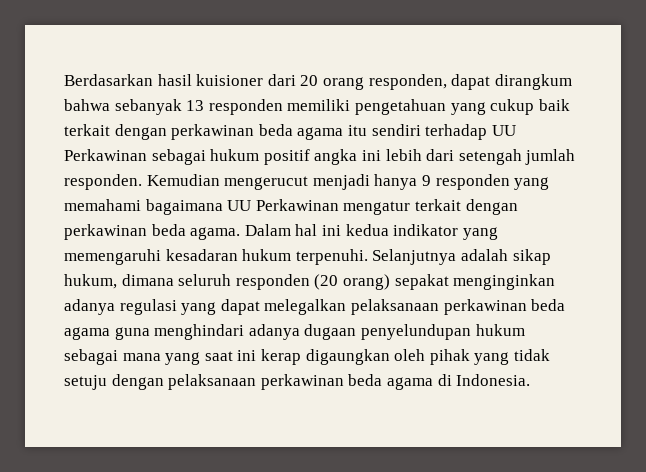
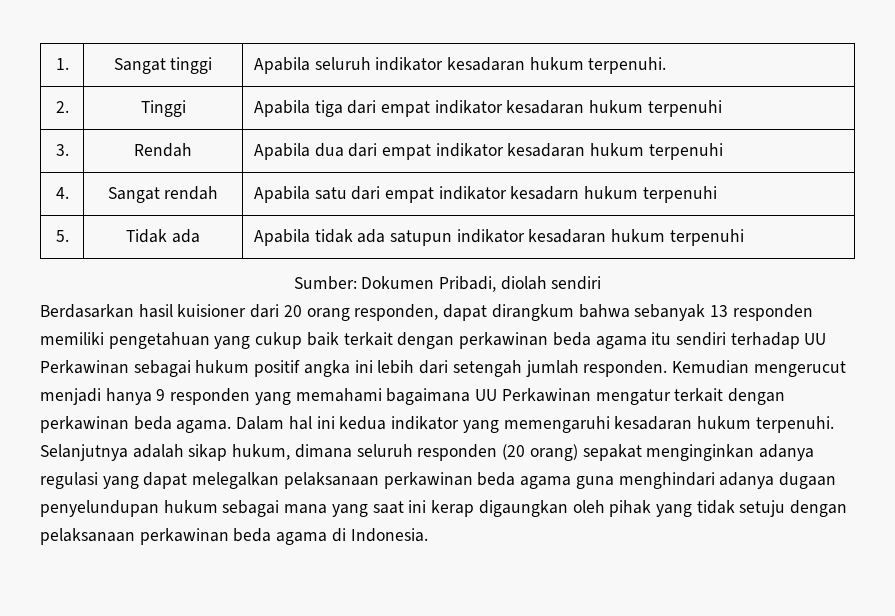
(64, 80) none -> [55,58,69,70] [113,57,213,74] [253,57,667,74] [55,101,69,113] [140,100,186,117] [253,100,722,117] [55,144,69,156] [134,143,192,157] [253,143,723,160] [55,187,69,199] [107,186,219,203] [253,186,717,203] [55,230,69,242] [126,229,200,243] [253,229,744,246] [293,276,602,292] 1. | Sangat tinggi | Apabila seluruh indikator kesadaran hukum terpenuhi. // 2. | Tinggi | Apabila tiga dari empat indikator kesadaran hukum terpenuhi // 3. | Rendah | Apabila dua dari empat indikator kesadaran hukum terpenuhi // 4. | Sangat rendah | Apabila satu dari empat indikator kesadarn hukum terpenuhi // 5. | Tidak ada | Apabila tidak ada satupun indikator kesadaran hukum terpenuhi // Sumber: Dokumen Pribadi, diolah sendiri //

